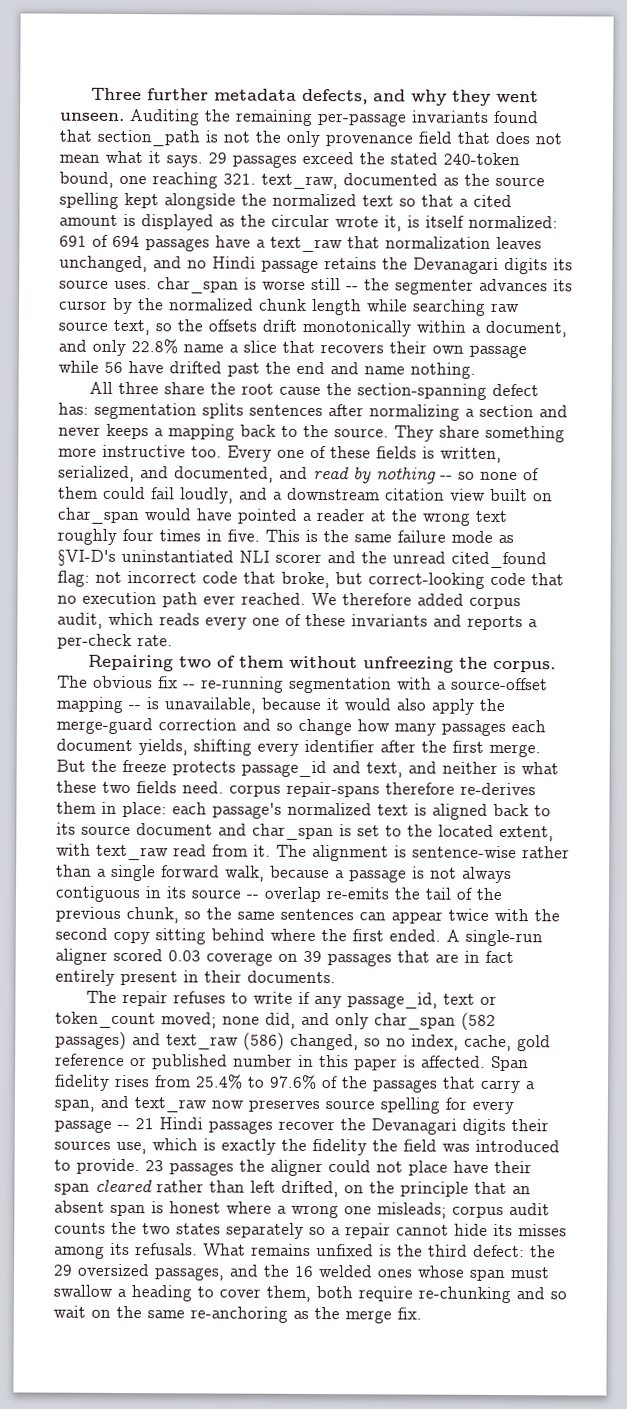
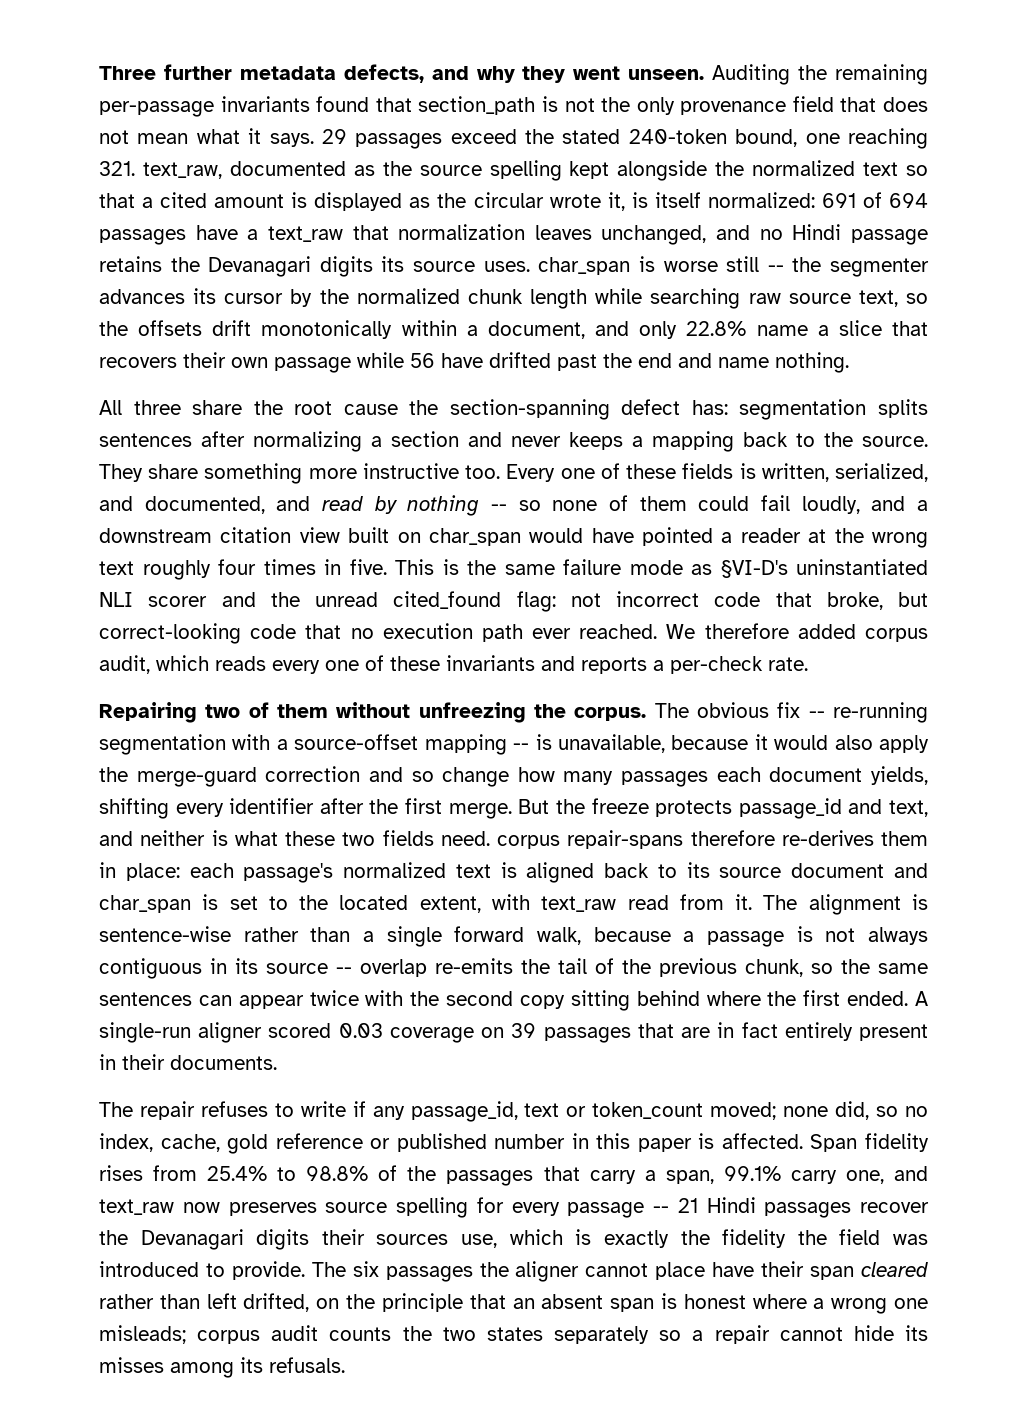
[301,1012,496,1031] [55,1031,359,1051] and only char_span (582 passages) and text_raw (586) changed, -> (870, 1110) none
[269,1074,317,1090] 97.6% -> [306,1166,369,1181] 98.8%
(95, 1105) none -> [723,1166,884,1184] 99.1% carry one,
[145,1160,164,1172] 23 -> [311,1261,379,1277] The six
[328,1160,403,1173] could not -> [585,1263,649,1277] cannot
[203,1243,556,1258] [54,1263,550,1282] [53,1284,567,1304] [53,1305,422,1324] What remains unfixed is the third defect: the 29 oversized passages, and the 16 welded ones whose span must swallow a heading to cover them, both require re-chunking and so wait on the same re-anchoring as the merge fix. -> (345, 1365) none

